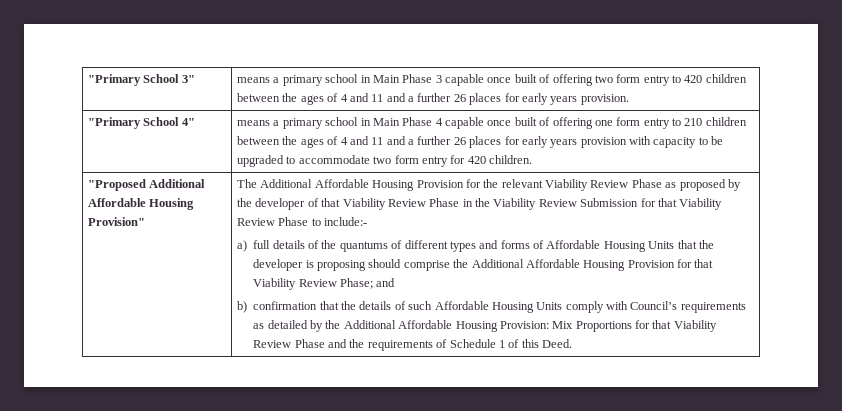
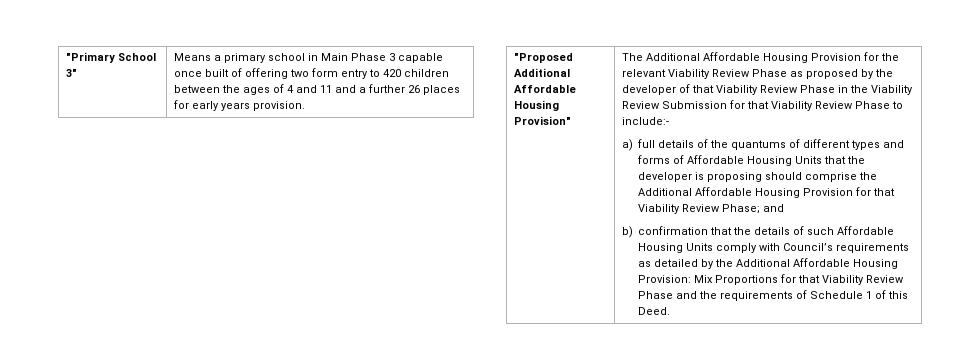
[237,77,271,83] means -> [173,53,211,61] Means
[88,117,195,129] [237,117,747,129] [237,136,724,148] [237,155,533,167] // "Primary School 4" | means a primary school in Main Phase 4 capable once built of offering one form entry to 210 children between the ages of 4 and 11 and a further 26 places for early years provision with capacity to be upgraded to accommodate two form entry for 420 children. -> (305, 106) none

